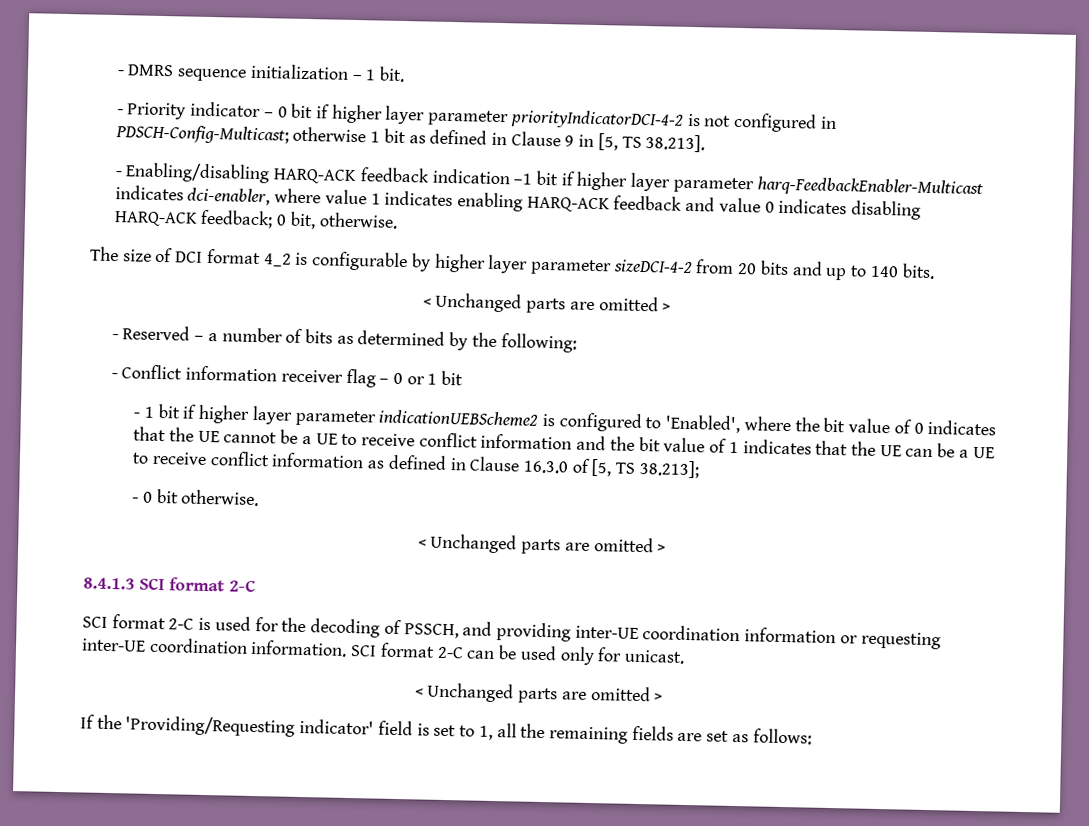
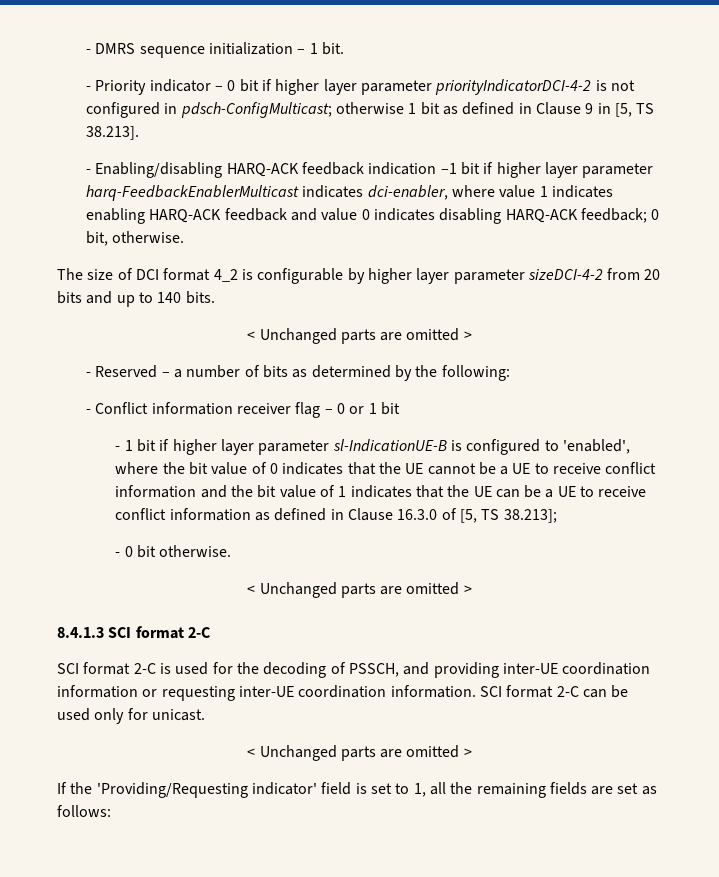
[114,124,289,145] PDSCH-Config-Multicast; -> [180,102,332,118] pdsch-ConfigMulticast;
[756,176,983,199] harq-FeedbackEnabler-Multicast -> [86,185,300,201] harq-FeedbackEnablerMulticast
[378,409,540,427] indicationUEBScheme2 -> [332,439,447,452] sl-IndicationUE-B
[665,414,741,434] 'Enabled', -> [562,439,630,454] 'enabled',

